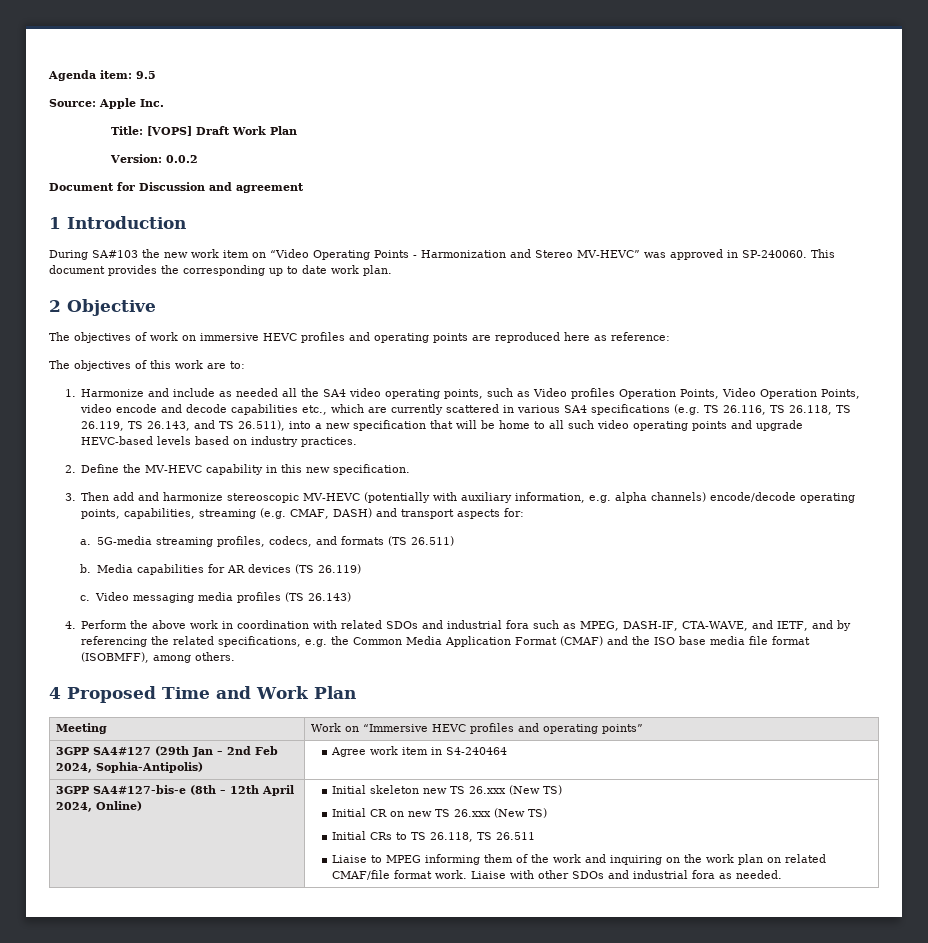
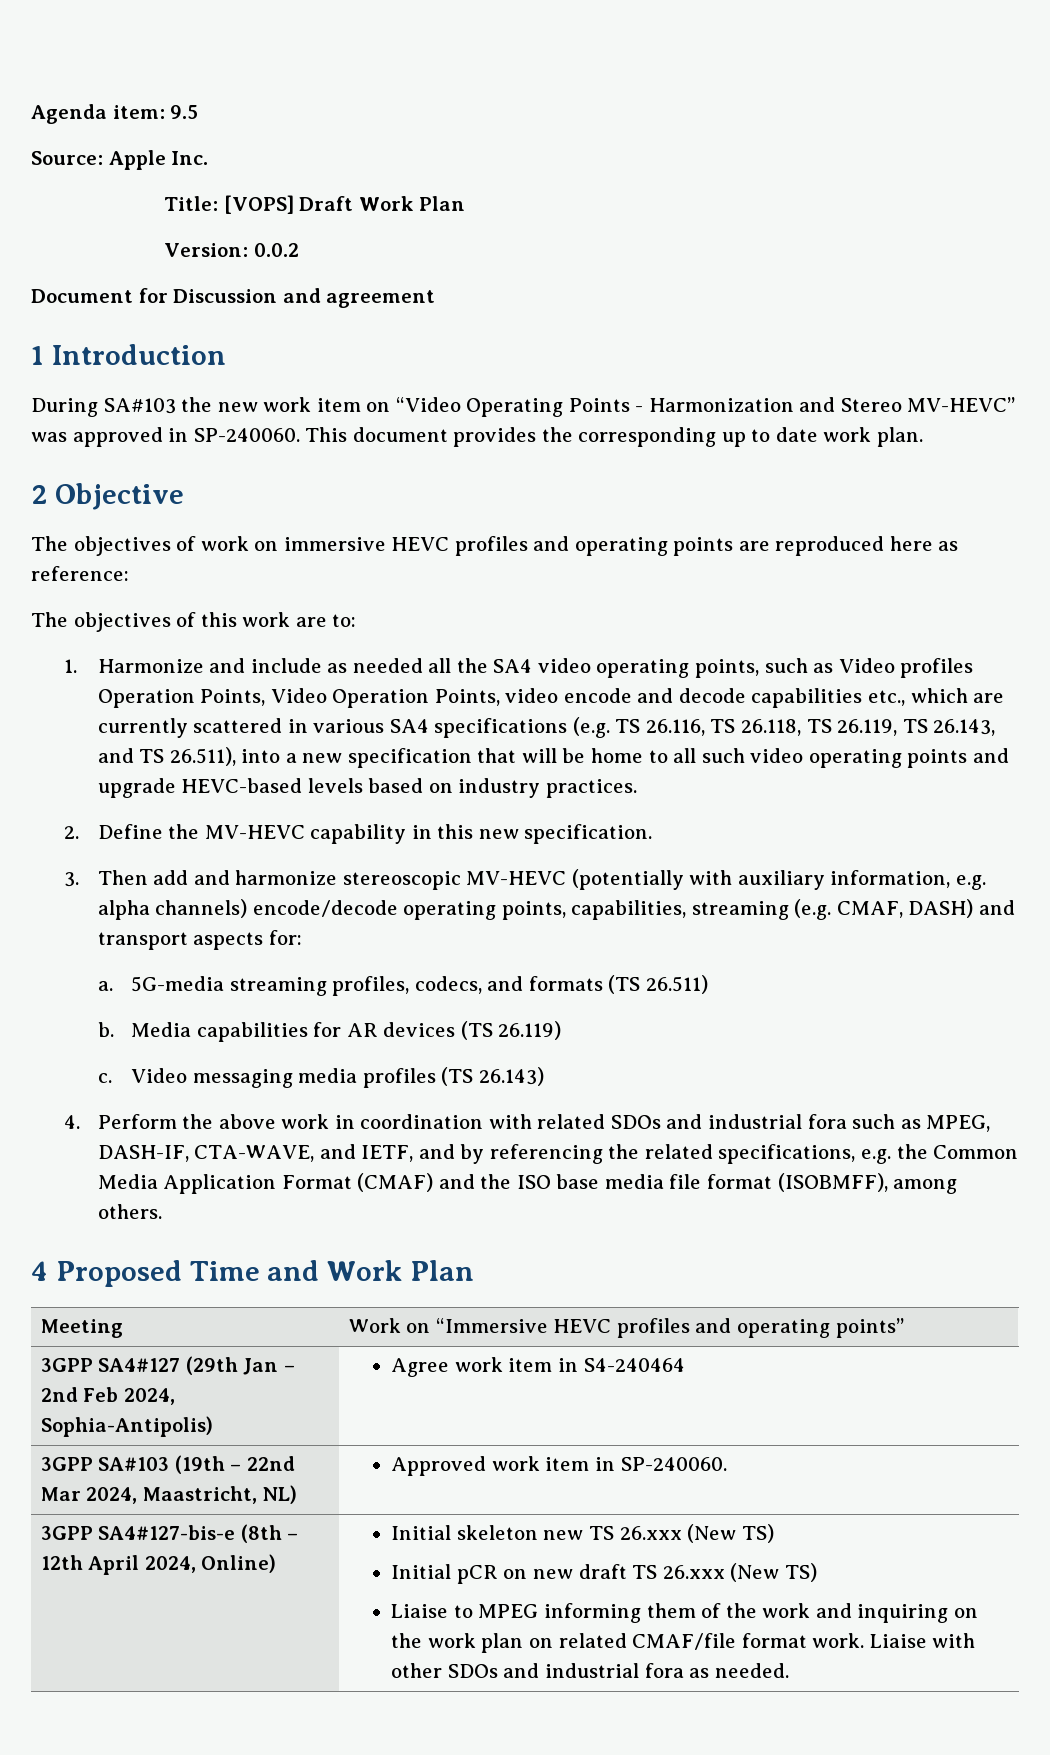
(508, 751) none -> [40,1455,295,1474] [40,1485,298,1504] [391,1456,727,1476] // 3GPP SA#103 (19th – 22nd Mar 2024, Maastricht, NL) | Approved work item in SP-240060.
[370,809,388,817] CR -> [456,1565,498,1584] pCR
[435,808,548,818] [332,831,536,842] TS 26.xxx (New TS) // Initial CRs to TS 26.118, TS 26.511 -> [578,1563,817,1582] draft TS 26.xxx (New TS)

